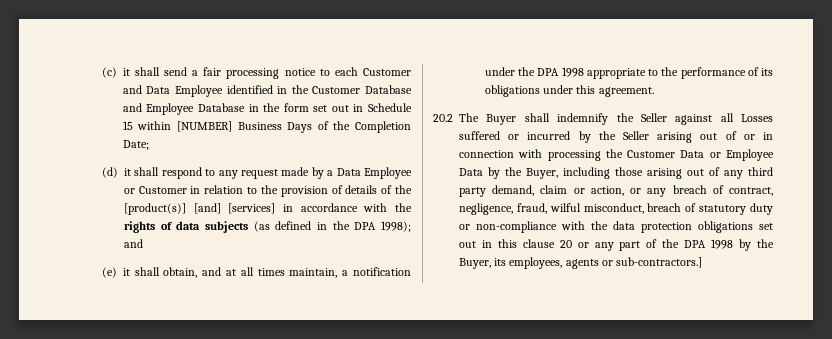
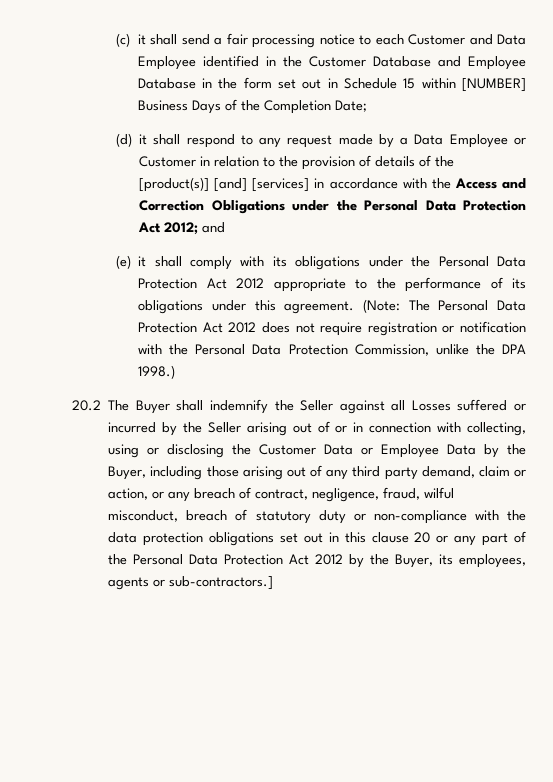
[123,221,412,233] [123,239,143,248] [101,267,411,278] [484,67,584,77] rights of data subjects (as defined in the DPA 1998); and // (e) it shall obtain, and at all times maintain, a notification under the DPA 1998 -> [454,178,526,189] [139,200,526,214] [138,222,226,235] [115,255,527,270] [138,278,265,289] Access and Correction Obligations under the Personal Data Protection Act 2012; and // (e) it shall comply with its obligations under the Personal Data Protection Act 2012
(654, 92) none -> [362,299,526,313] [138,321,526,336] [138,344,526,356] [138,365,176,379] (Note: The Personal Data Protection Act 2012 does not require registration or notification with the Personal Data Protection Commission, unlike the DPA 1998.)
[547,150,601,161] processing -> [466,422,526,436] [108,444,225,458] collecting, using or disclosing
[684,239,734,249] DPA 1998 -> [133,554,344,565] Personal Data Protection Act 2012

